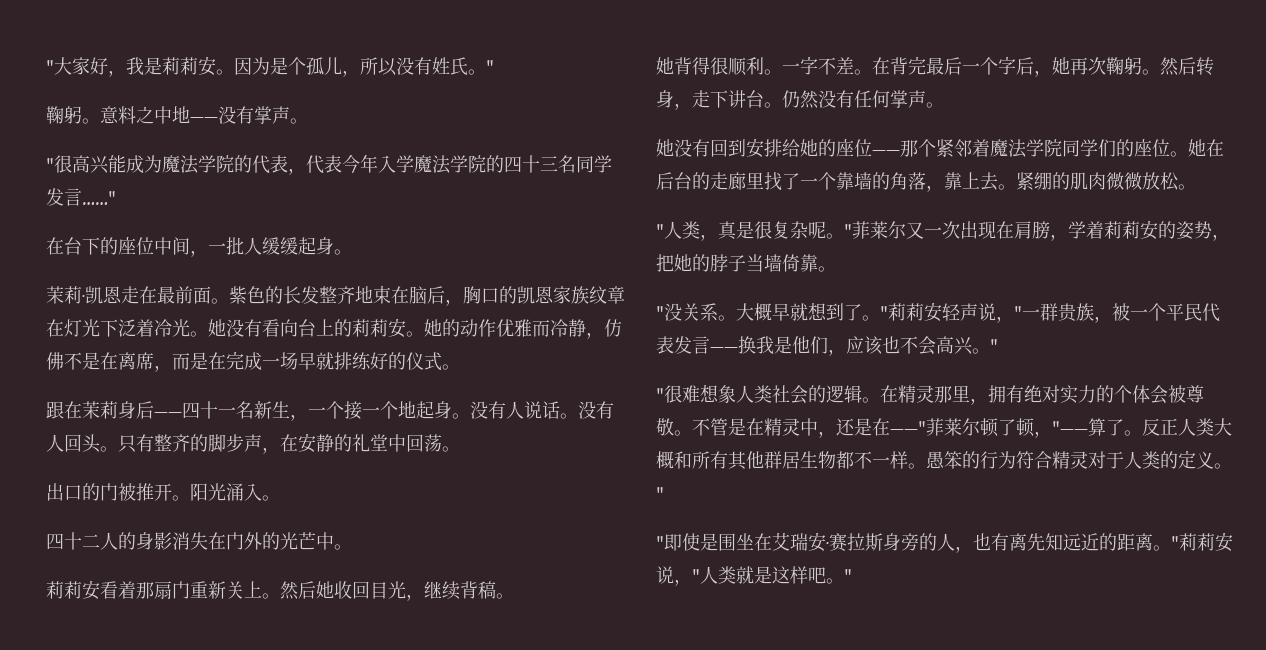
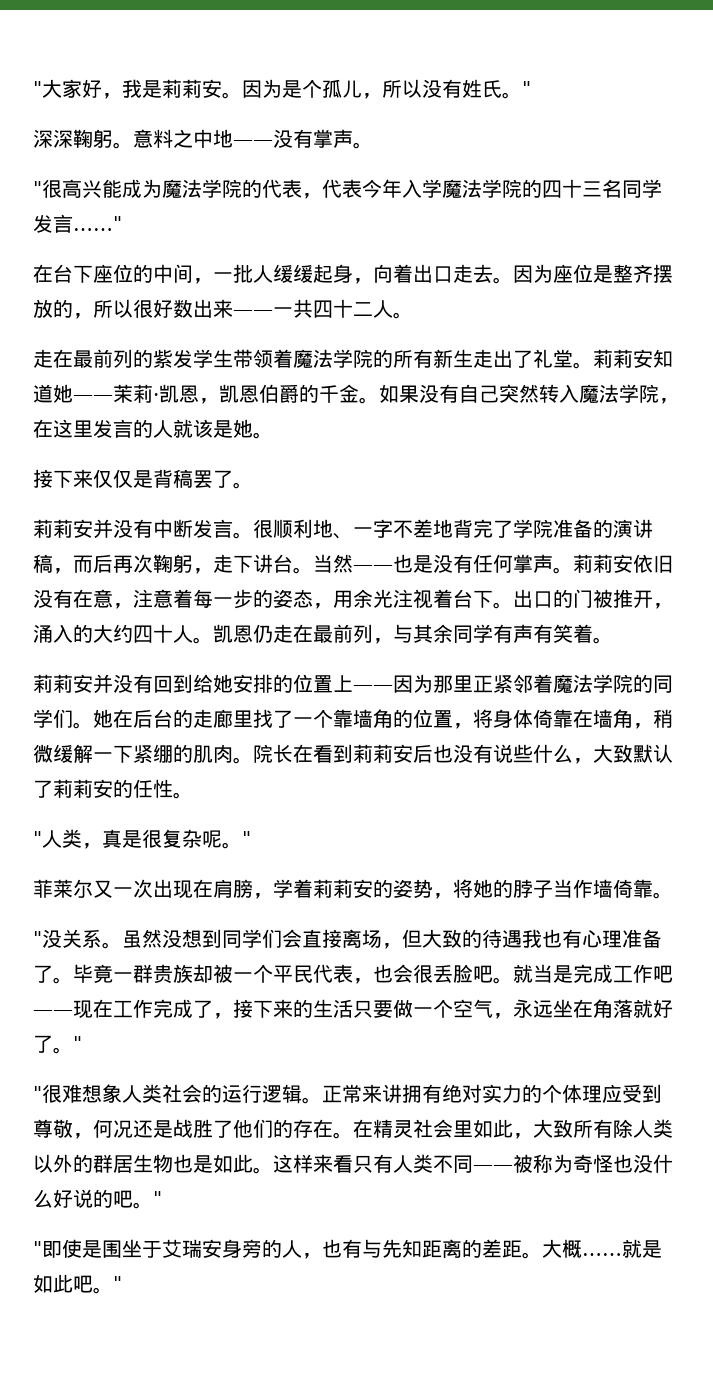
(494, 66) none -> [33,129,73,148] 深深
[100,237,154,255] 的座位 -> [93,264,153,283] 座位的
[334,249,352,255] [46,286,625,306] [46,318,622,339] [46,351,460,372] [46,401,614,421] [46,433,460,454] [46,483,280,501] [46,532,352,550] [46,580,514,601] [656,56,1214,77] [656,90,944,110] [656,138,936,158] 。 // 茉莉·凯恩走在最前面。紫色的长发整齐地束在脑后，胸口的凯恩家族纹章在灯光下泛着冷光。她没有看向台上的莉莉安。她的动作优雅而冷静，仿佛不是在离席，而是在完成一场早就排练好的仪式。 // 跟在茉莉身后——四十一名新生，一个接一个地起身。没有人说话。没有人回头。只有整齐的脚步声，在安静的礼堂中回荡。 // 出口的门被推开。阳光涌入。 // 四十二人的身影消失在门外的光芒中。 // 莉莉安看着那扇门重新关上。然后她收回目光，继续背稿。 // 她背得很顺利。一字不差。在背完最后一个字后，她再次鞠躬。然后转身，走下讲台。仍然没有任何掌声。 // 她没有回到安排给她的座位——那个 -> [353,264,673,284] [33,299,413,319] [33,349,673,369] [33,384,679,404] [33,419,273,439] [33,469,253,489] [33,519,653,539] [33,554,673,574] [33,589,673,609] [33,624,613,644] [33,674,493,694] ，向着出口走去。因为座位是整齐摆放的，所以很好数出来——一共四十二人。 // 走在最前列的紫发学生带领着魔法学院的所有新生走出了礼堂。莉莉安知道她——茉莉·凯恩，凯恩伯爵的千金。如果没有自己突然转入魔法学院，在这里发言的人就该是她。 // 接下来仅仅是背稿罢了。 // 莉莉安并没有中断发言。很顺利地、一字不差地背完了学院准备的演讲稿，而后再次鞠躬，走下讲台。当然——也是没有任何掌声。莉莉安依旧没有在意，注意着每一步的姿态，用余光注视着台下。出口的门被推开，涌入的大约四十人。凯恩仍走在最前列，与其余同学有声有笑着。 // 莉莉安并没有回到给她安排的位置上——因为那里正
[1062,139,1170,157] 同学们的座位 -> [633,674,673,693] [33,709,73,728] 的同学们
[872,172,1179,192] 的角落，靠上去。紧绷的肌肉微微放松 -> [373,709,673,729] [33,744,673,764] [33,779,173,798] 角的位置，将身体倚靠在墙角，稍微缓解一下紧绷的肌肉。院长在看到莉莉安后也没有说些什么，大致默认了莉莉安的任性
(852, 230) none -> (251, 838) //
[656,254,674,272] 把 -> [453,879,473,898] 将
(764, 263) none -> [573,879,593,898] 作
[736,302,1022,323] 大概早就想到了。"莉莉安轻声说，" -> [122,929,662,949] [33,964,113,984] 虽然没想到同学们会直接离场，但大致的待遇我也有心理准备了。毕竟
[1094,316,1112,323] ， -> [193,964,213,983] 却
[674,336,973,356] 发言——换我是他们，应该也不会高兴 -> [353,964,673,984] [33,999,673,1019] [33,1035,53,1053] ，也会很丢脸吧。就当是完成工作吧——现在工作完成了，接下来的生活只要做一个空气，永远坐在角落就好了
[826,385,988,405] 逻辑。在精灵那里， -> [222,1084,402,1104] 运行逻辑。正常来讲
[1150,385,1204,404] [656,418,1232,438] [656,450,1214,470] 会被尊敬。不管是在精灵中，还是在——"菲莱尔顿了顿，"——算了。反正人类大概和所有其他群居生物都不一样。愚笨的行为符合精灵对于人类的定义 -> [582,1084,662,1103] [33,1119,673,1139] [33,1154,673,1174] [33,1189,133,1208] 理应受到尊敬，何况还是战胜了他们的存在。在精灵社会里如此，大致所有除人类以外的群居生物也是如此。这样来看只有人类不同——被称为奇怪也没什么好说的吧
[754,532,1233,553] [656,566,808,586] 在艾瑞安·赛拉斯身旁的人，也有离先知远近的距离。"莉莉安说，"人类就是这样 -> [142,1239,662,1259] [33,1274,73,1293] 于艾瑞安身旁的人，也有与先知距离的差距。大概……就是如此

